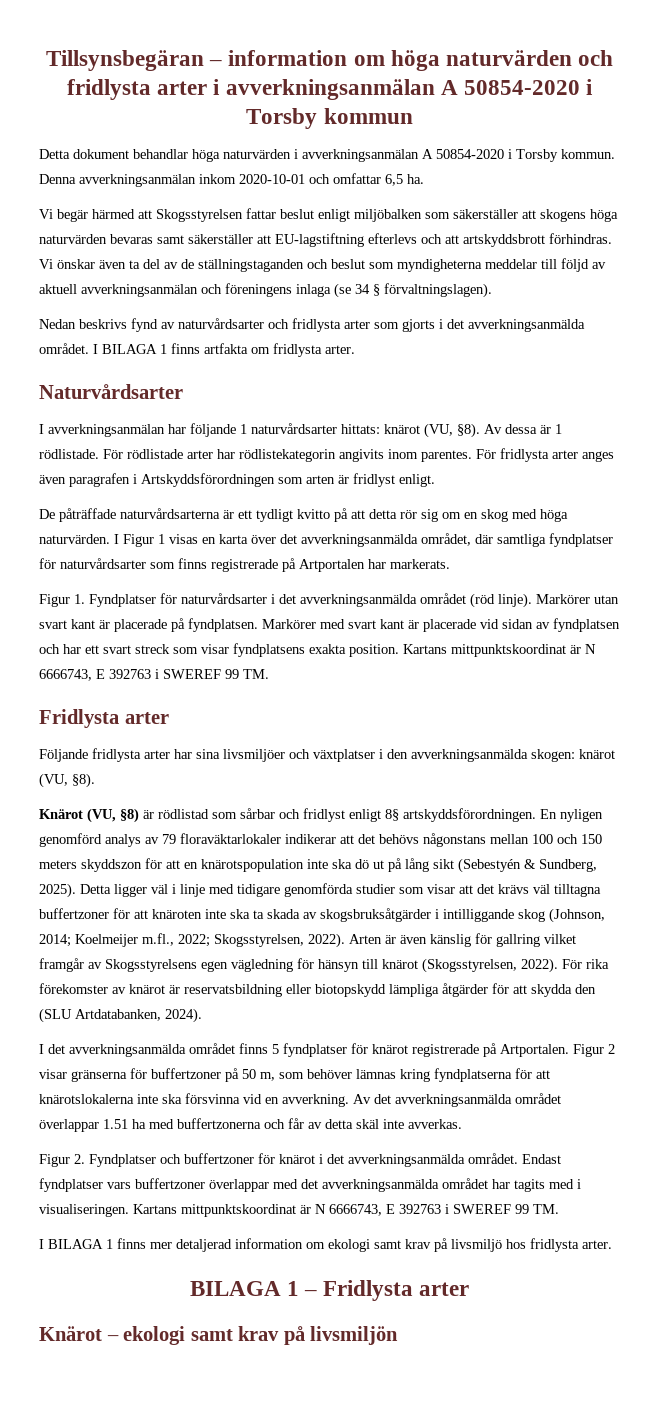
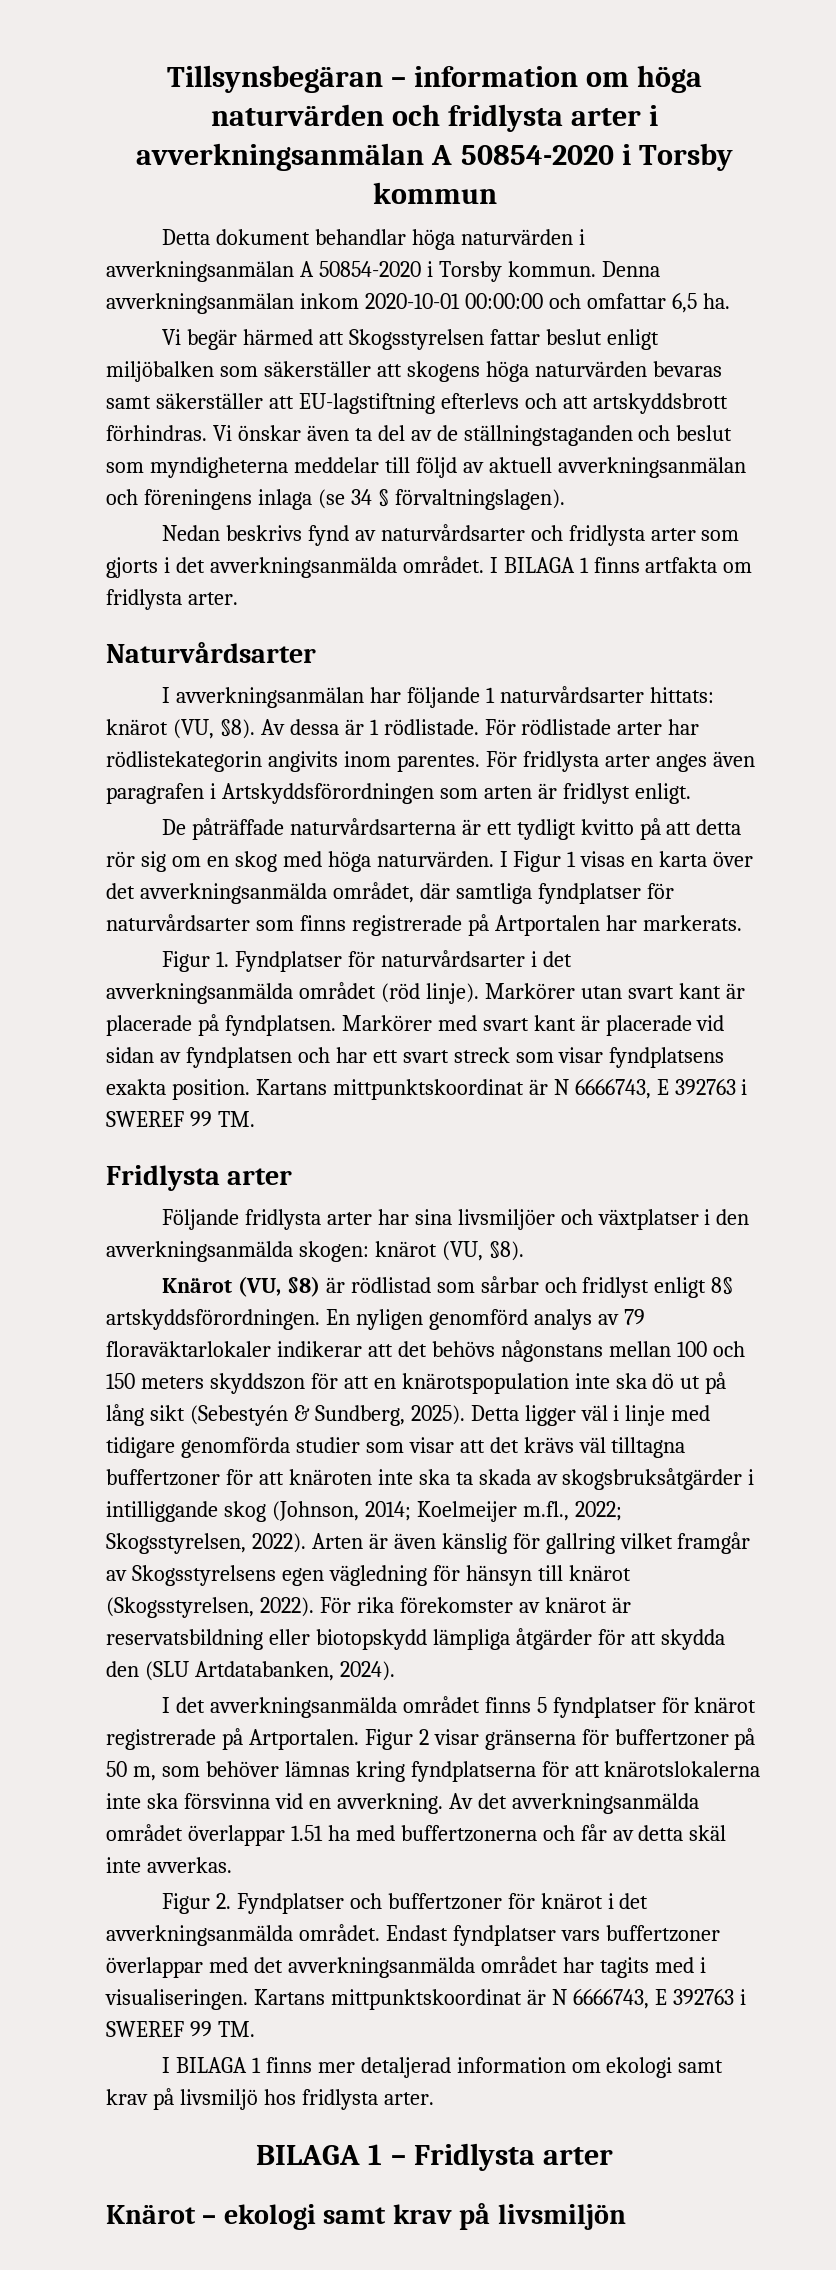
(305, 179) none -> [464,293,543,309] 00:00:00

